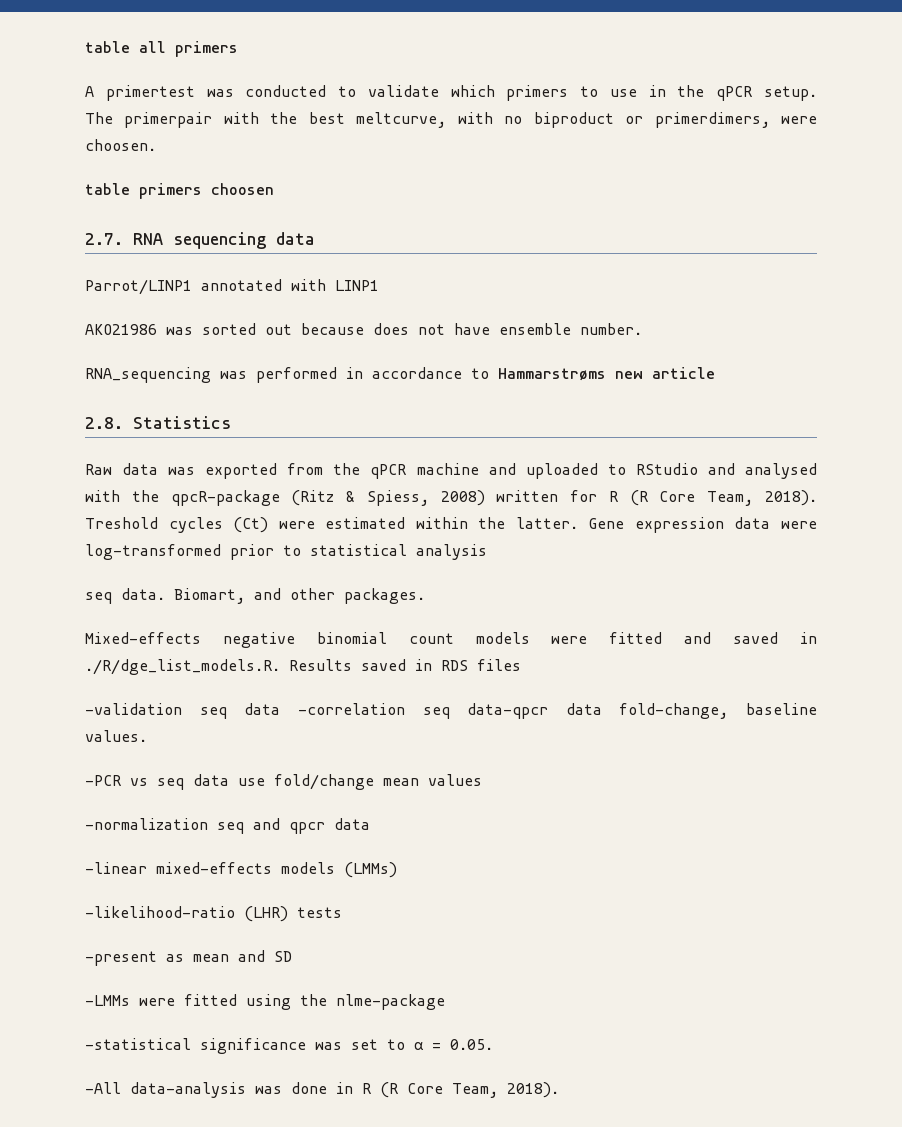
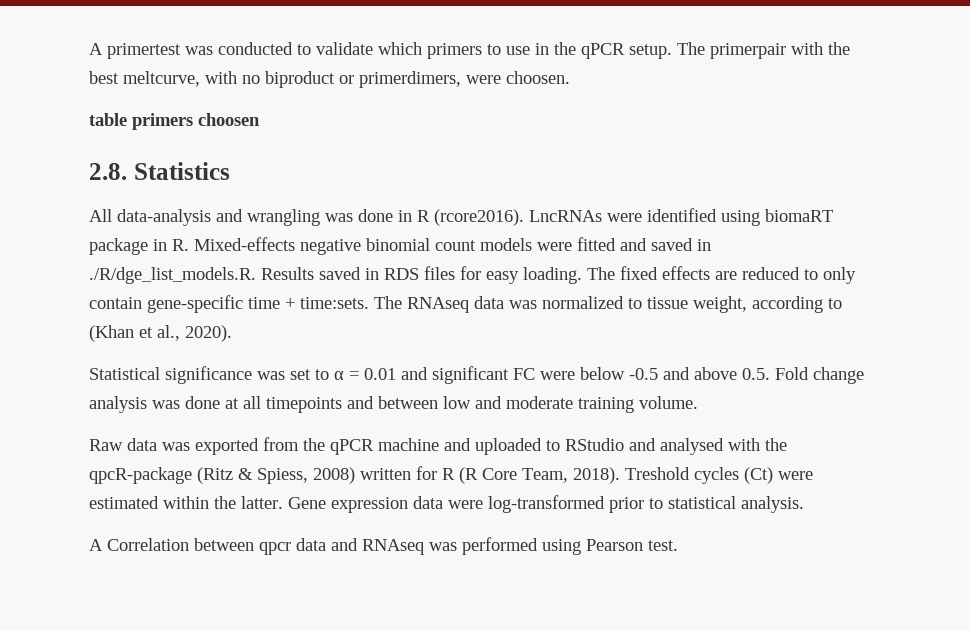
[85,41,238,57] table all primers // -> (89, 49) none
[85,232,315,249] [85,279,379,295] [85,323,642,335] [85,367,715,383] [85,416,231,429] 2.7. RNA sequencing data // Parrot/LINP1 annotated with LINP1 // AKO21986 was sorted out because does not have ensemble number. // RNA_sequencing was performed in accordance to Hammarstrøms new article // 2.8. Statistics -> [89,162,230,180] [89,208,833,226] [89,237,711,255] [89,266,856,284] [89,295,842,313] [89,325,232,342] [89,366,864,384] [89,396,698,413] 2.8. Statistics // All data-analysis and wrangling was done in R (rcore2016). LncRNAs were identified using biomaRT package in R. Mixed-effects negative binomial count models were fitted and saved in ./R/dge_list_models.R. Results saved in RDS files for easy loading. The fixed effects are reduced to only contain gene-specific time + time:sets. The RNAseq data was normalized to tissue weight, according to (Khan et al., 2020). // Statistical significance was set to α = 0.01 and significant FC were below -0.5 and above 0.5. Fold change analysis was done at all timepoints and between low and moderate training volume.
[416,544,487,560] [85,588,425,604] [85,632,818,648] [85,659,521,675] [85,703,817,719] [85,730,147,742] [85,774,482,790] [85,818,370,834] [85,862,397,878] [85,906,342,922] [85,950,292,966] [85,994,445,1010] [85,1038,493,1054] [85,1082,559,1098] analysis // seq data. Biomart, and other packages. // Mixed-effects negative binomial count models were fitted and saved in ./R/dge_list_models.R. Results saved in RDS files // -validation seq data -correlation seq data-qpcr data fold-change, baseline values. // -PCR vs seq data use fold/change mean values // -normalization seq and qpcr data // -linear mixed-effects models (LMMs) // -likelihood-ratio (LHR) tests // -present as mean and SD // -LMMs were fitted using the nlme-package // -statistical significance was set to α = 0.05. // -All data-analysis was done in R (R Core Team, 2018). -> [741,496,804,513] [89,537,678,555] analysis. // A Correlation between qpcr data and RNAseq was performed using Pearson test.

